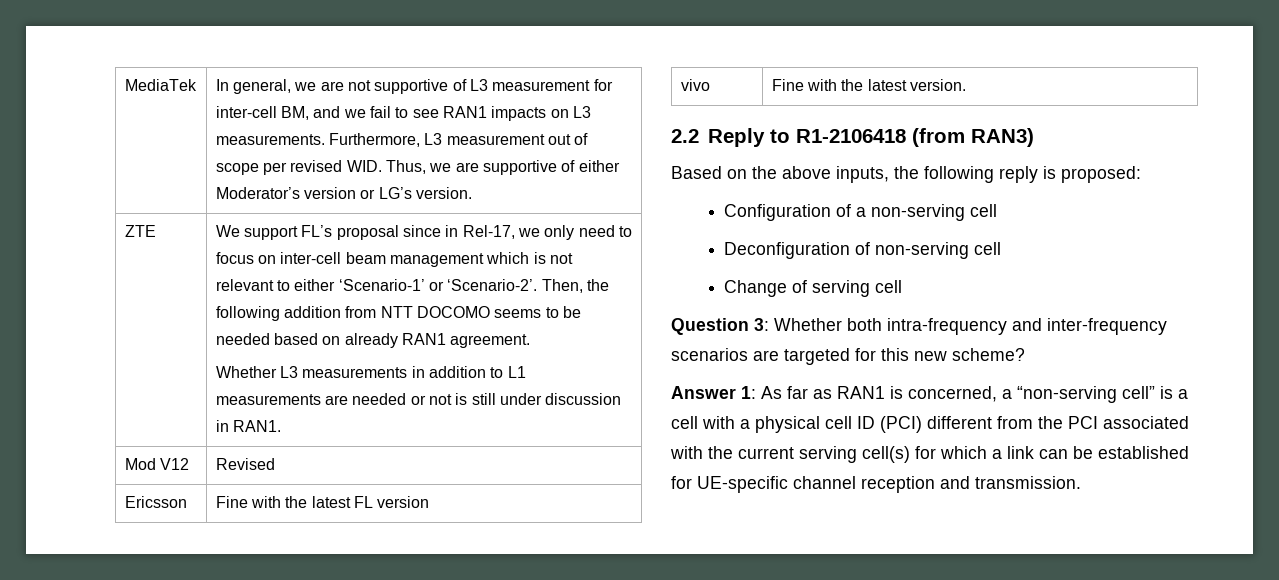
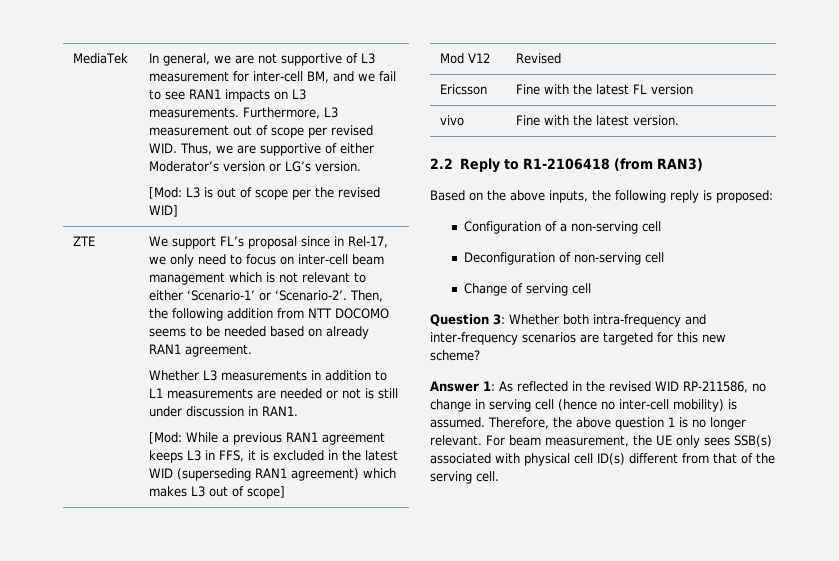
(472, 193) none -> [149,187,381,200] [149,205,179,217] // [Mod: L3 is out of scope per the revised WID]
(281, 426) none -> [149,432,386,445] [149,450,399,463] [149,468,397,481] [149,486,286,499] // [Mod: While a previous RAN1 agreement keeps L3 in FFS, it is excluded in the latest WID (superseding RAN1 agreement) which makes L3 out of scope]
[787,386,1188,403] [671,416,1189,433] [670,446,1189,463] [671,476,1081,493] far as RAN1 is concerned, a “non-serving cell” is a cell with a physical cell ID (PCI) different from the PCI associated with the current serving cell(s) for which a link can be established for UE-specific channel reception and transmission. -> [517,381,766,393] [430,399,737,412] [430,417,746,430] [430,435,772,448] [430,453,775,466] [430,471,499,484] reflected in the revised WID RP-211586, no change in serving cell (hence no inter-cell mobility) is assumed. Therefore, the above question 1 is no longer relevant. For beam measurement, the UE only sees SSB(s) associated with physical cell ID(s) different from that of the serving cell.

